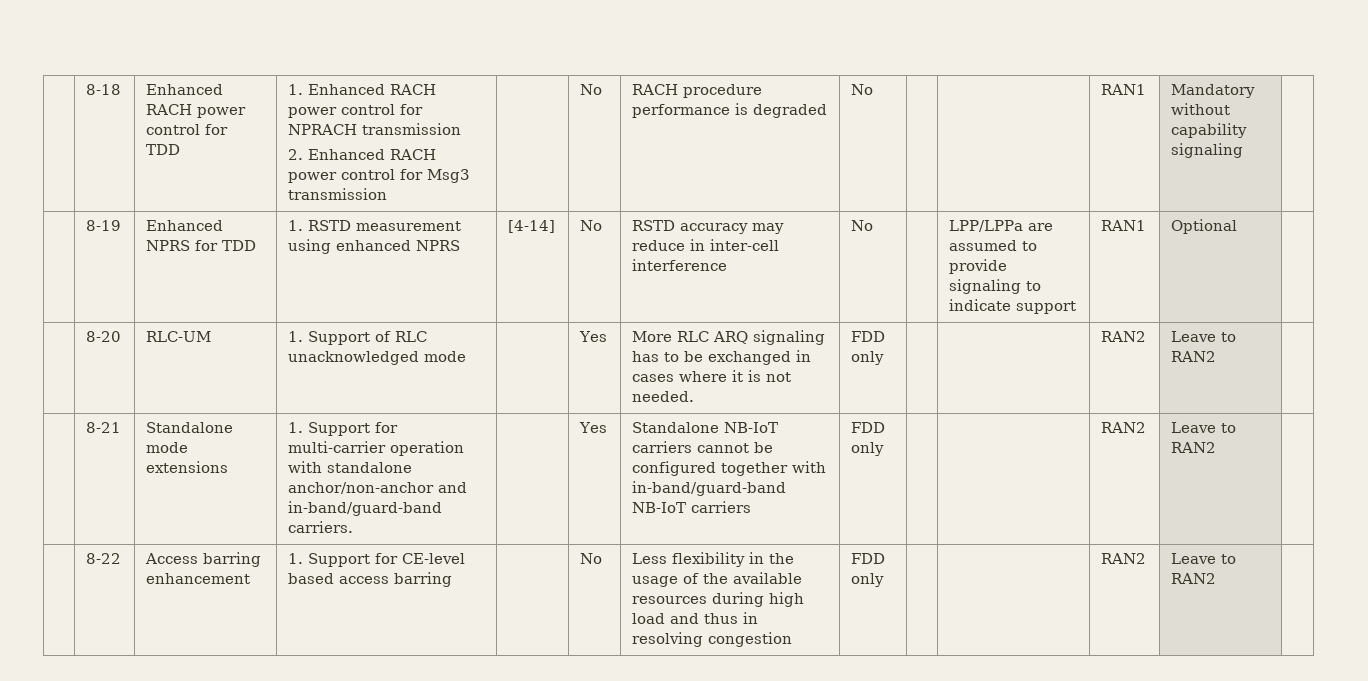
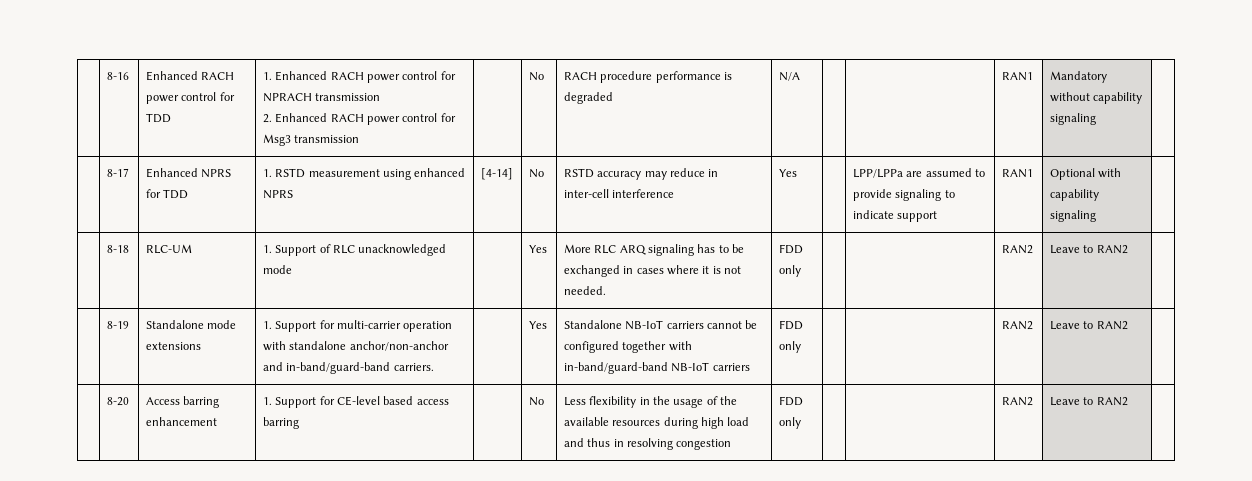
[85,84,121,95] | 8-18 -> [106,72,129,80] | 8-16
[850,84,873,95] No -> [778,72,800,81] N/A
[85,220,121,231] 8-19 -> [106,168,129,177] 8-17
[850,220,873,231] No -> [778,169,797,177] Yes
[85,331,121,342] | // | 8-20 -> [1098,168,1122,178] [1049,189,1099,201] [1049,210,1096,222] [106,245,129,253] with capability signaling | // | 8-18
[85,422,121,433] 8-21 -> [106,321,129,329] 8-19
[85,553,121,564] 8-22 -> [106,397,129,406] 8-20

